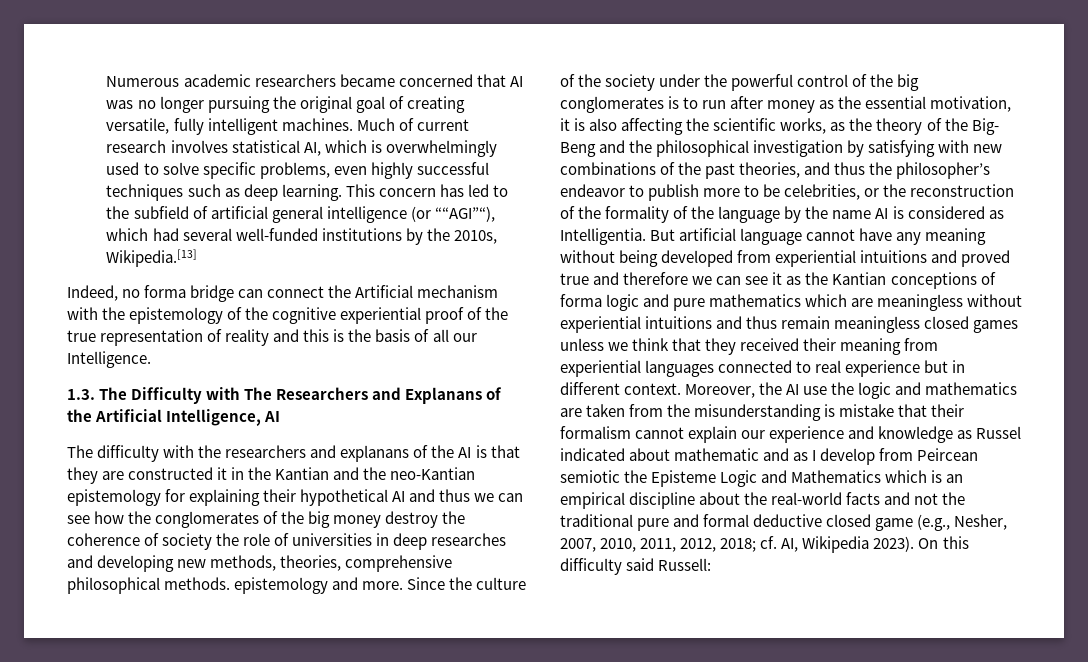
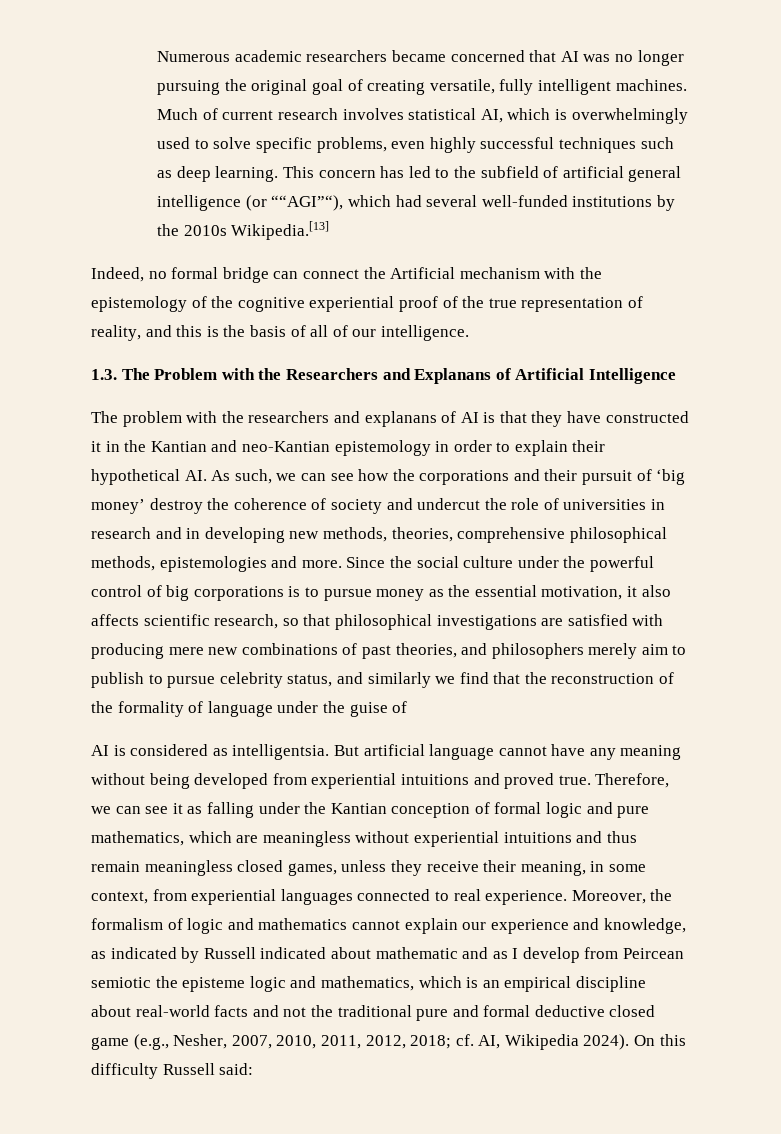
[453,230,497,244] 2010s, -> [183,225,227,236] 2010s
[144,285,187,298] forma -> [171,267,219,279] formal
[225,329,270,346] reality -> [91,325,141,341] reality,
[452,333,477,342] [67,351,151,368] our Intelligence. -> [332,325,469,341] of our intelligence.
[131,387,273,404] Difficulty with The -> [154,368,282,380] Problem with the
[67,409,281,426] [67,445,160,462] the Artificial Intelligence, AI // The difficulty -> [515,368,676,384] [91,411,182,427] Artificial Intelligence // The problem
[431,445,455,458] the -> (457, 417) none
[102,471,125,480] are -> [567,411,602,423] have
[363,467,387,480] the -> (238, 446) none
[165,489,471,506] for explaining their hypothetical AI and thus -> [435,440,606,456] [91,469,272,485] in order to explain their hypothetical AI. As such,
[155,511,382,528] conglomerates of the big money -> [419,469,686,485] [91,499,145,514] corporations and their pursuit of ‘big money’
(213, 541) none -> [386,498,481,510] and undercut
[393,533,507,550] [67,555,93,568] deep researches and -> [91,527,201,539] research and in
[164,577,329,594] methods. epistemology -> [91,556,267,572] methods, epistemologies
[476,577,527,590] [560,74,656,91] culture of the society -> [416,556,514,568] social culture
[870,74,920,91] [560,96,764,113] the big conglomerates is to run after -> [166,585,372,601] big corporations is to pursue
[574,118,999,135] [560,140,970,157] is also affecting the scientific works, as the theory of the Big- Beng and the philosophical investigation by satisfying with -> [641,585,671,597] [91,614,664,630] [91,643,204,659] also affects scientific research, so that philosophical investigations are satisfied with producing mere
[678,162,702,175] the -> (358, 649) none
[834,162,991,179] [560,184,880,201] thus the philosopher’s endeavor to publish more to be celebrities, or -> [491,643,687,659] [91,672,521,688] philosophers merely aim to publish to pursue celebrity status, and similarly we find that
[691,206,872,223] the language by the name -> [207,701,408,717] language under the guise of //
[560,228,646,245] Intelligentia. -> [232,744,330,760] intelligentsia.
[560,272,689,285] true and therefore -> [558,773,670,788] true. Therefore,
[805,272,996,289] [560,294,602,307] the Kantian conceptions of forma -> [206,802,542,818] falling under the Kantian conception of formal
[709,294,802,307] mathematics -> [91,831,184,846] mathematics,
[973,320,1019,333] [560,338,902,355] games unless we think that they received their meaning -> [287,860,646,876] [91,891,148,904] games, unless they receive their meaning, in some context,
[845,360,966,377] [560,382,1018,399] [560,404,965,421] [560,426,631,439] experience but in different context. Moreover, the AI use the logic and mathematics are taken from the misunderstanding is mistake that their formalism -> [485,889,673,905] [91,918,348,934] experience. Moreover, the formalism of logic and mathematics
[878,426,1022,443] knowledge as Russel -> [603,918,686,934] [91,947,256,963] knowledge, as indicated by Russell
[651,470,882,487] Episteme Logic and Mathematics -> [182,976,414,992] episteme logic and mathematics,
[744,492,768,505] the -> (131, 1011) none
[873,536,915,552] 2023). -> [583,1034,630,1050] 2024).
[626,558,712,571] said Russell: -> [162,1063,254,1075] Russell said:

